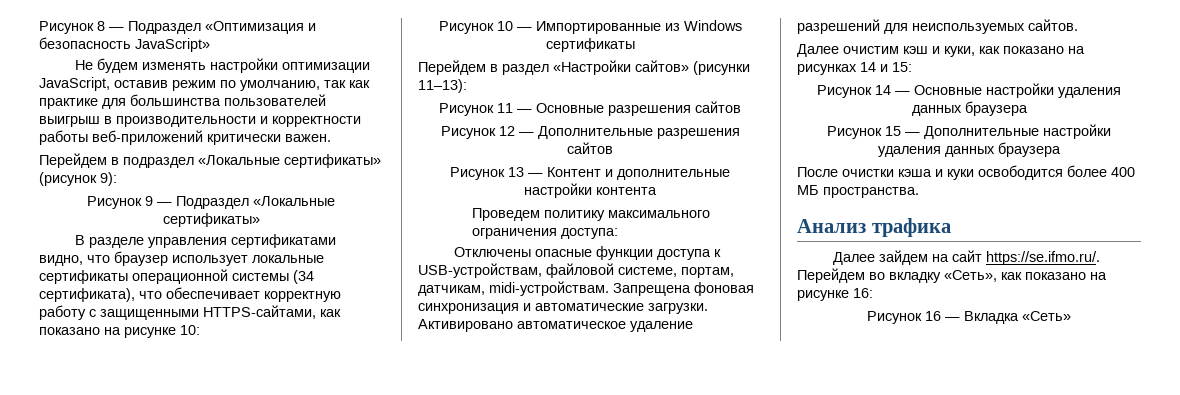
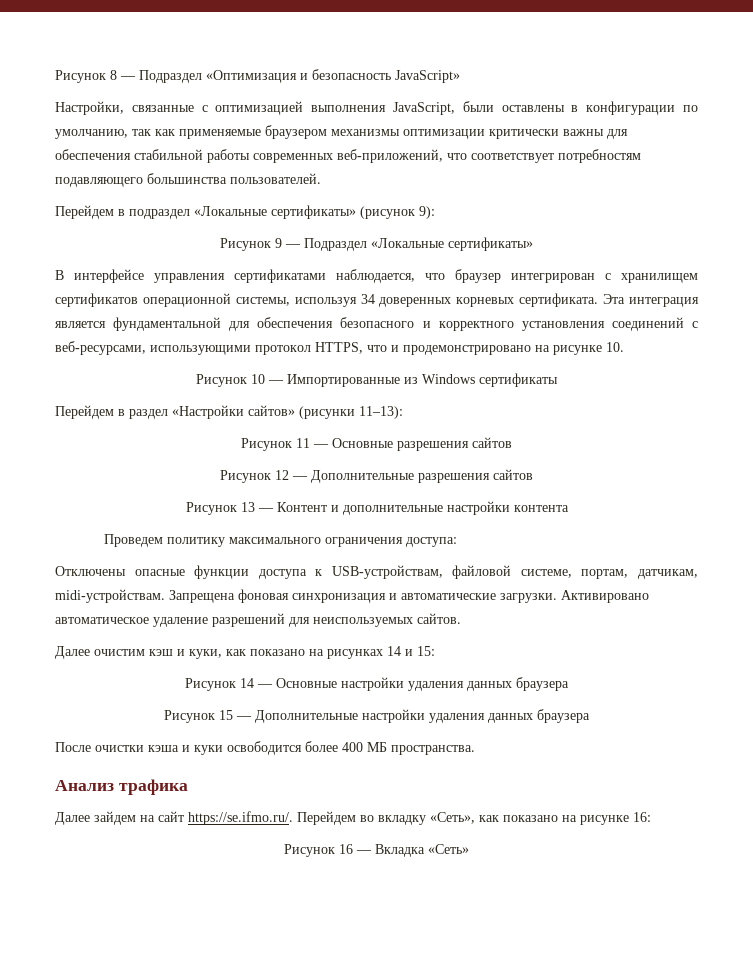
[75,58,371,73] [39,77,370,91] [39,94,326,109] [39,116,361,127] [39,130,331,145] Не будем изменять настройки оптимизации JavaScript, оставив режим по умолчанию, так как практике для большинства пользователей выигрыш в производительности и корректности работы веб-приложений критически важен. -> [55,101,698,115] [55,125,628,139] [55,149,641,163] [55,173,321,187] Настройки, связанные с оптимизацией выполнения JavaScript, были оставлены в конфигурации по умолчанию, так как применяемые браузером механизмы оптимизации критически важны для обеспечения стабильной работы современных веб-приложений, что соответствует потребностям подавляющего большинства пользователей.
[89,237,145,248] разделе -> [74,269,144,283] интерфейсе
[39,255,83,266] видно, -> [336,269,415,283] наблюдается,
[172,255,324,266] [39,269,314,284] [39,287,341,302] [39,305,341,320] [39,325,200,338] использует локальные сертификаты операционной системы (34 сертификата), что обеспечивает корректную работу с защищенными HTTPS-сайтами, как показано на рисунке 10: -> [511,273,698,283] [55,293,700,307] [55,317,698,331] [55,341,624,355] интегрирован с хранилищем сертификатов операционной системы, используя 34 доверенных корневых сертификата. Эта интеграция является фундаментальной для обеспечения безопасного и корректного установления соединений с веб-ресурсами, использующими протокол HTTPS, что и продемонстрировано на рисунке 10.

